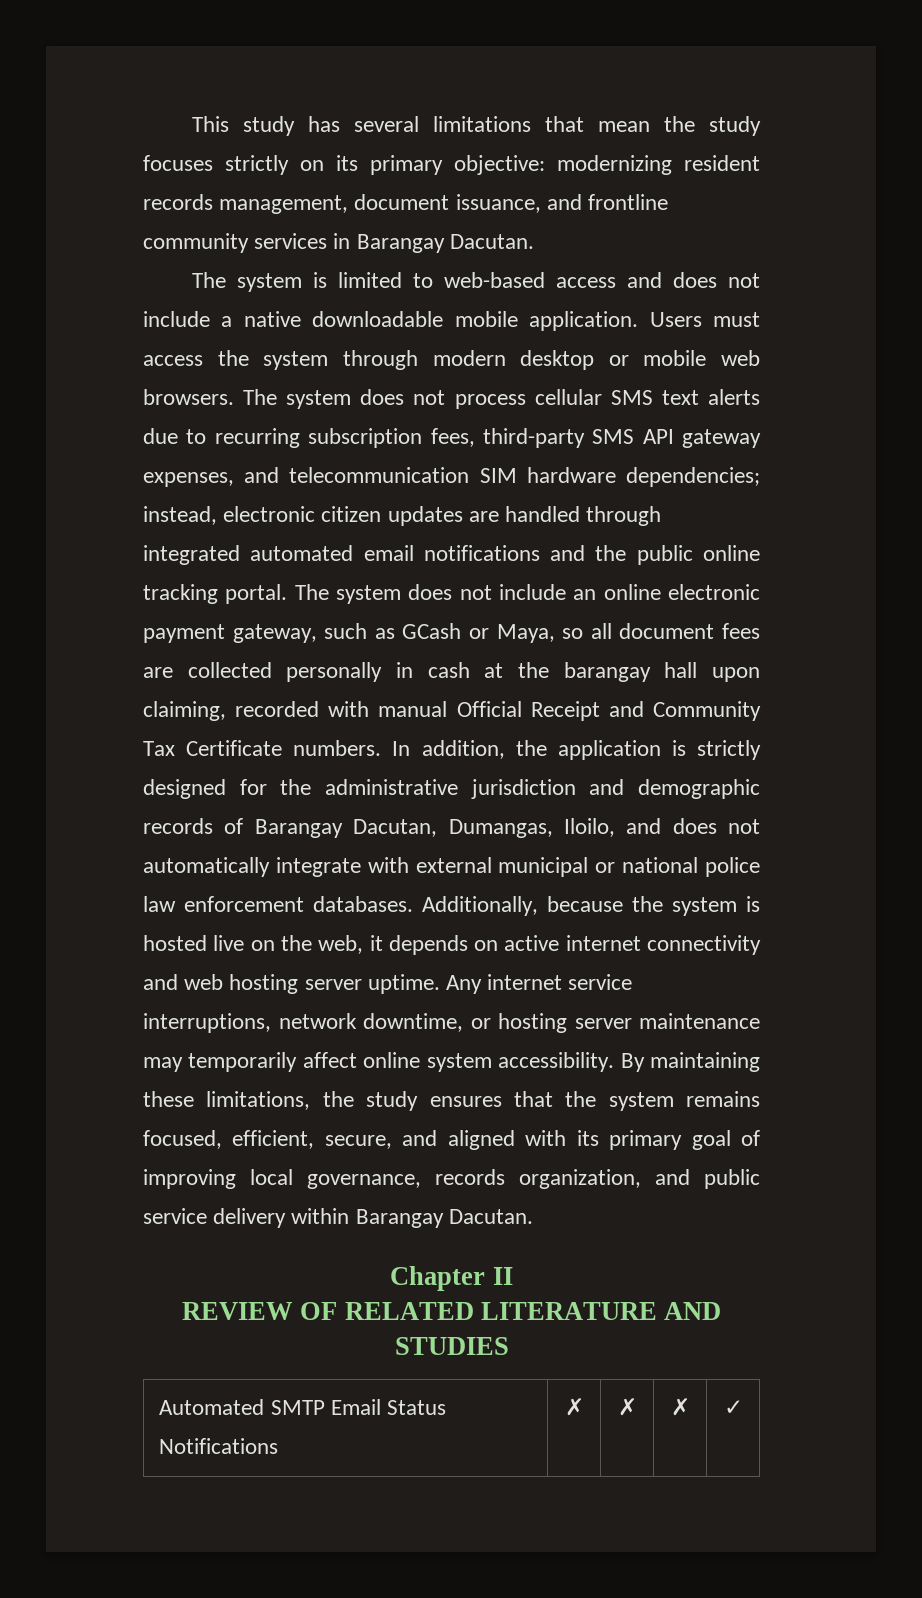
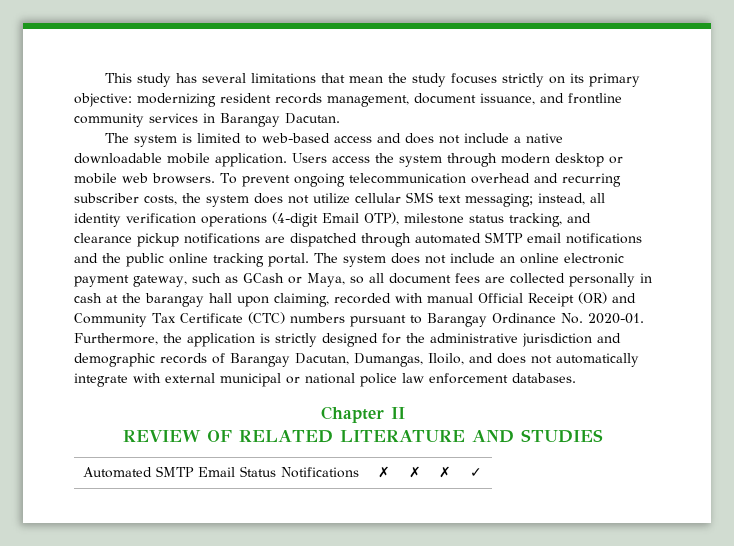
[713,312,761,327] must -> (327, 158) none
[243,389,526,409] The system does not process -> [220,173,621,187] [74,193,350,207] To prevent ongoing telecommunication overhead and recurring subscriber costs, the system does not utilize
[707,389,760,405] [143,428,761,448] [143,467,760,487] [143,506,662,526] [143,545,354,565] alerts due to recurring subscription fees, third-party SMS API gateway expenses, and telecommunication SIM hardware dependencies; instead, electronic citizen updates are handled through integrated automated -> [465,193,605,207] [74,212,591,227] [74,232,523,247] messaging; instead, all identity verification operations (4-digit Email OTP), milestone status tracking, and clearance pickup notifications are dispatched through automated SMTP
(600, 711) none -> [578,292,607,304] (OR)
[293,740,505,759] numbers. In addition, -> [247,312,644,327] [74,333,158,345] (CTC) numbers pursuant to Barangay Ordinance No. 2020-01. Furthermore,
[422,896,760,916] [143,935,762,955] [143,974,633,994] [143,1013,760,1033] [143,1052,760,1072] [143,1091,760,1111] [143,1130,761,1150] [143,1169,760,1189] [143,1208,533,1228] Additionally, because the system is hosted live on the web, it depends on active internet connectivity and web hosting server uptime. Any internet service interruptions, network downtime, or hosting server maintenance may temporarily affect online system accessibility. By maintaining these limitations, the study ensures that the system remains focused, efficient, secure, and aligned with its primary goal of improving local governance, records organization, and public service delivery within Barangay Dacutan. -> (576, 378) none

